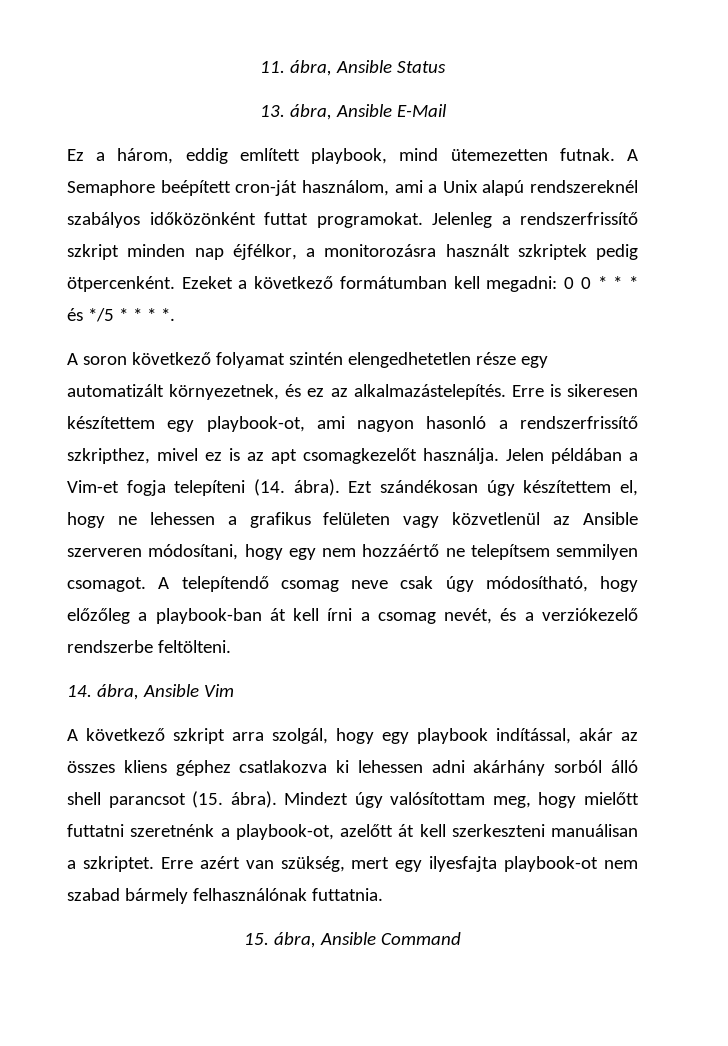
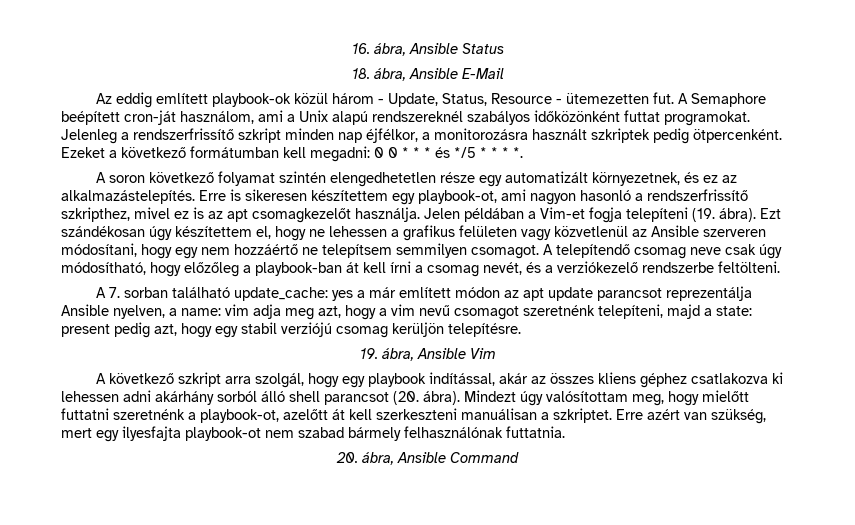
[260,61,286,73] 11. -> [351,43,370,54] 16.
[259,105,285,117] 13. -> [351,68,370,79] 18.
[67,148,615,164] Ez a három, eddig említett playbook, mind ütemezetten futnak. -> [95,92,674,108] Az eddig említett playbook-ok közül három - Update, Status, Resource - ütemezetten fut.
[253,479,285,496] (14. -> [692,208,715,222] (19.
[67,685,92,697] 14. -> [95,286,752,301] [61,304,752,320] [61,322,521,338] [359,348,378,359] A 7. sorban található update_cache: yes a már említett módon az apt update parancsot reprezentálja Ansible nyelven, a name: vim adja meg azt, hogy a vim nevű csomagot szeretnénk telepíteni, majd a state: present pedig azt, hogy egy stabil verziójú csomag kerüljön telepítésre. // 19.
[192,791,224,808] (15. -> [393,391,419,405] (20.
[244,933,270,945] 15. -> [336,452,358,463] 20.

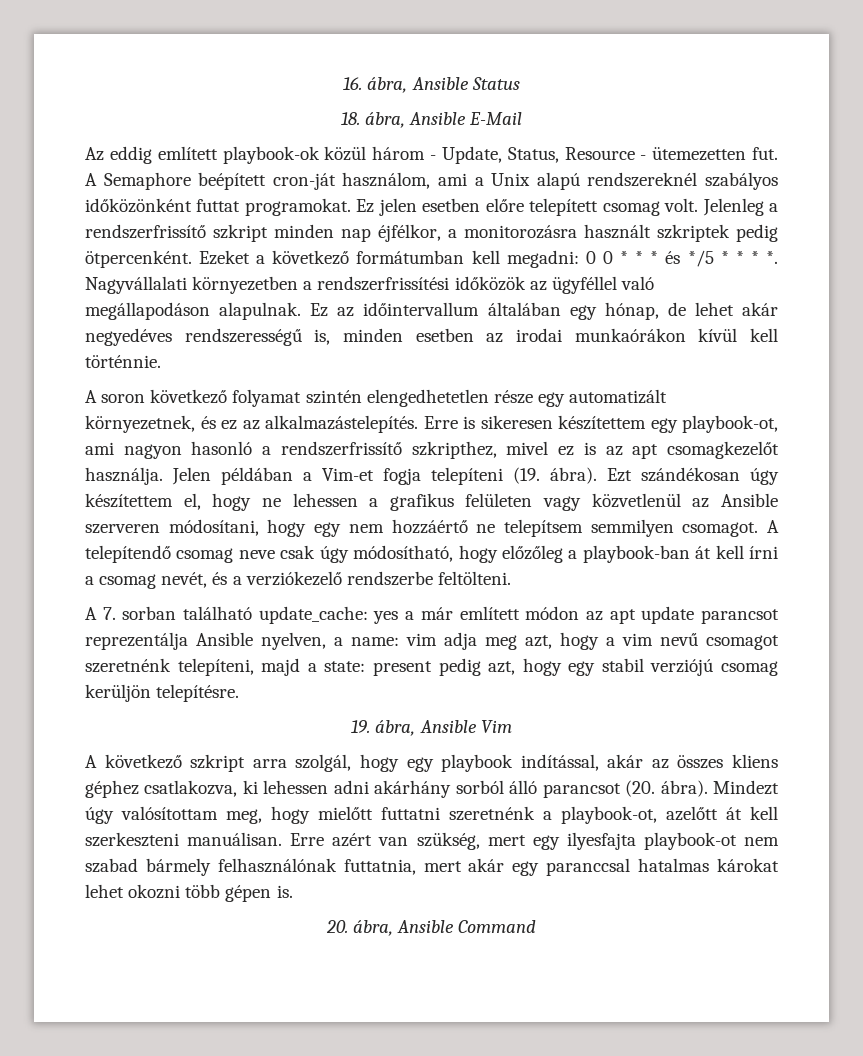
(750, 118) none -> [356,198,699,216] Ez jelen esetben előre telepített csomag volt.
(523, 152) none -> [85,276,654,294] [85,302,779,320] [85,328,778,346] [85,355,161,368] Nagyvállalati környezetben a rendszerfrissítési időközök az ügyféllel való megállapodáson alapulnak. Ez az időintervallum általában egy hónap, de lehet akár negyedéves rendszerességű is, minden esetben az irodai munkaórákon kívül kell történnie.
[690,373,768,384] csatlakozva -> [144,780,238,797] csatlakozva,
[289,391,320,402] shell -> (538, 787) none
[461,408,612,423] manuálisan a szkriptet. -> [187,832,283,846] manuálisan.
[506,426,565,438] futtatnia. -> [343,858,780,876] [85,884,293,902] futtatnia, mert akár egy paranccsal hatalmas károkat lehet okozni több gépen is.

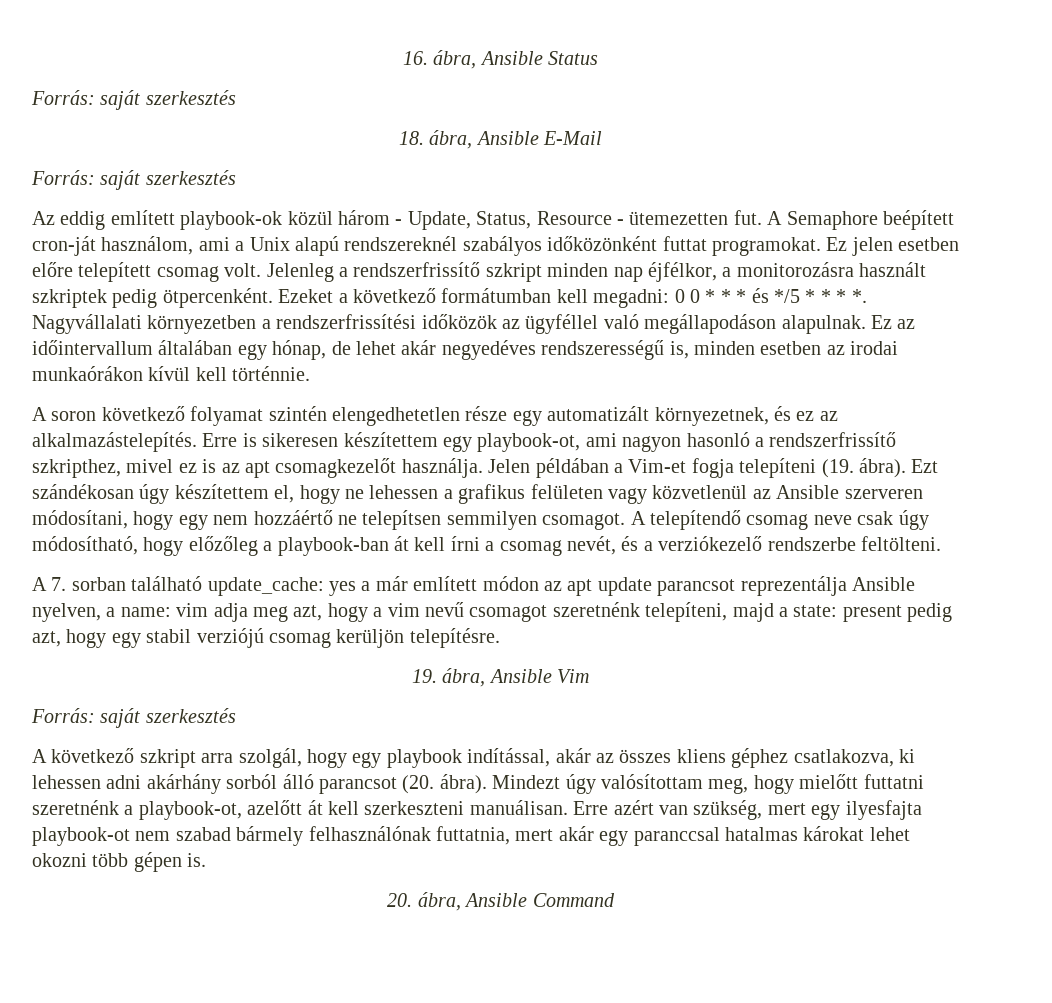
(520, 83) none -> [31,90,236,110] // Forrás: saját szerkesztés
(523, 118) none -> [31,170,236,190] // Forrás: saját szerkesztés
[503,519,583,537] telepítsem -> [362,510,442,530] telepítsen
(512, 726) none -> [31,708,236,728] // Forrás: saját szerkesztés

